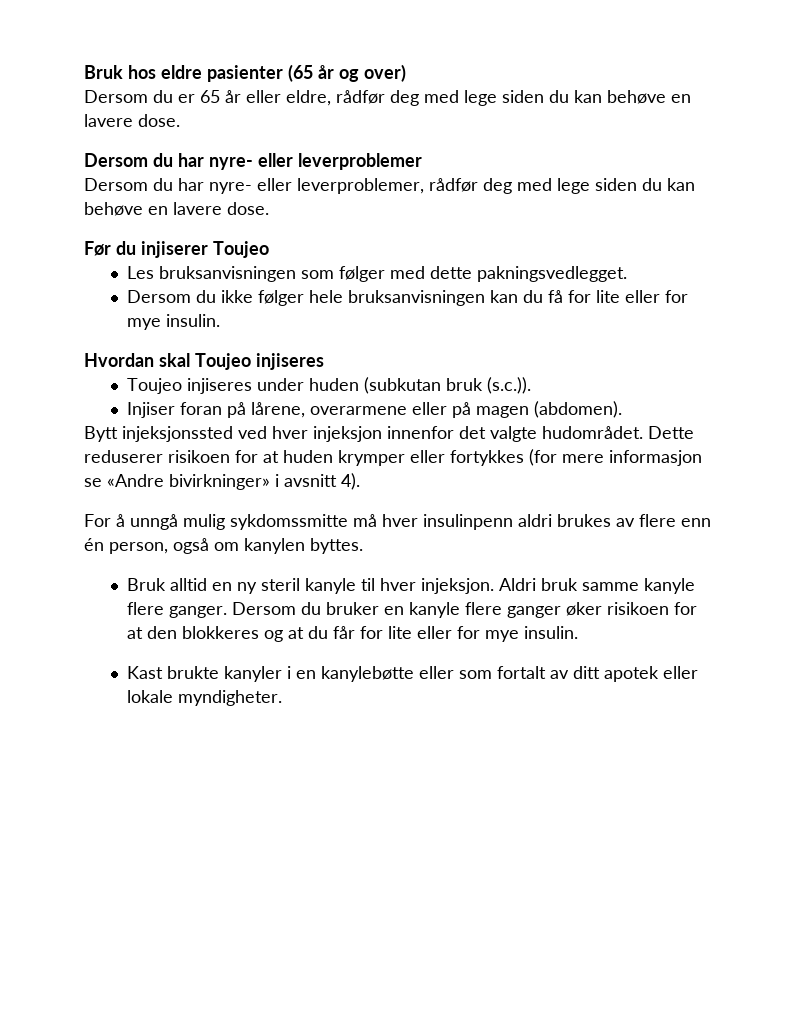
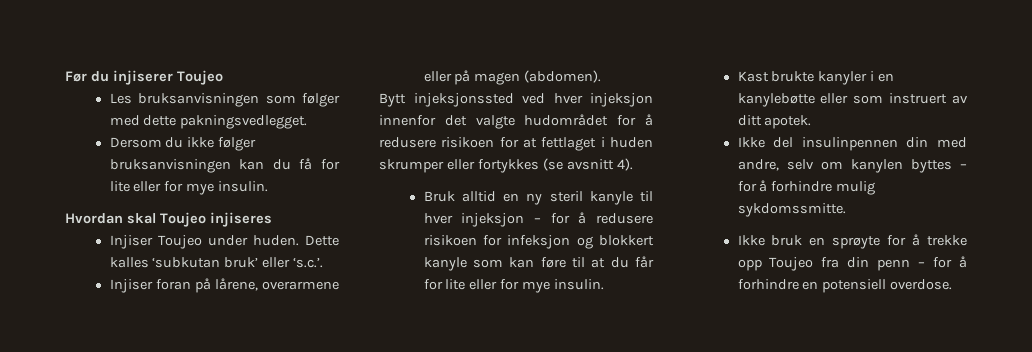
[84,64,406,82] [84,90,691,106] [84,114,180,127] [84,153,422,170] [84,178,695,194] [84,202,269,216] Bruk hos eldre pasienter (65 år og over) // Dersom du er 65 år eller eldre, rådfør deg med lege siden du kan behøve en lavere dose. // Dersom du har nyre- eller leverproblemer // Dersom du har nyre- eller leverproblemer, rådfør deg med lege siden du kan behøve en lavere dose. // -> (65, 76) none
[309,290,344,303] hele -> (257, 144) none
[127,377,532,394] Toujeo injiseres under huden (subkutan bruk (s.c.)). -> [109,235,339,249] [109,257,324,268] Injiser Toujeo under huden. Dette kalles ‘subkutan bruk’ eller ‘s.c.’.
[542,426,694,439] [84,449,702,466] [84,473,360,490] [84,514,711,530] [84,538,363,554] hudområdet. Dette reduserer risikoen for at huden krymper eller fortykkes (for mere informasjon se «Andre bivirkninger» i avsnitt 4). // For å unngå mulig sykdomssmitte må hver insulinpenn aldri brukes av flere enn én person, også om kanylen byttes. -> [524,114,653,126] [379,137,653,151] [379,158,633,173] hudområdet for å redusere risikoen for at fettlaget i huden skrumper eller fortykkes (se avsnitt 4).
[421,578,696,594] [127,602,698,618] [127,626,284,642] injeksjon. Aldri bruk samme kanyle flere ganger. Dersom du bruker en kanyle flere ganger øker risikoen for at den blokkeres og -> [461,212,653,227] [423,235,654,249] [423,257,585,271] injeksjon – for å redusere risikoen for infeksjon og blokkert kanyle som kan føre til
[497,666,547,679] fortalt -> [889,93,948,104] instruert
[604,666,699,682] [127,690,283,706] apotek eller lokale myndigheter. -> [764,115,812,129] [737,137,967,151] [737,159,967,173] [737,180,876,195] [737,203,846,217] [737,234,967,249] [737,256,967,271] [737,279,953,293] apotek. // Ikke del insulinpennen din med andre, selv om kanylen byttes – for å forhindre mulig sykdomssmitte. // Ikke bruk en sprøyte for å trekke opp Toujeo fra din penn – for å forhindre en potensiell overdose.

